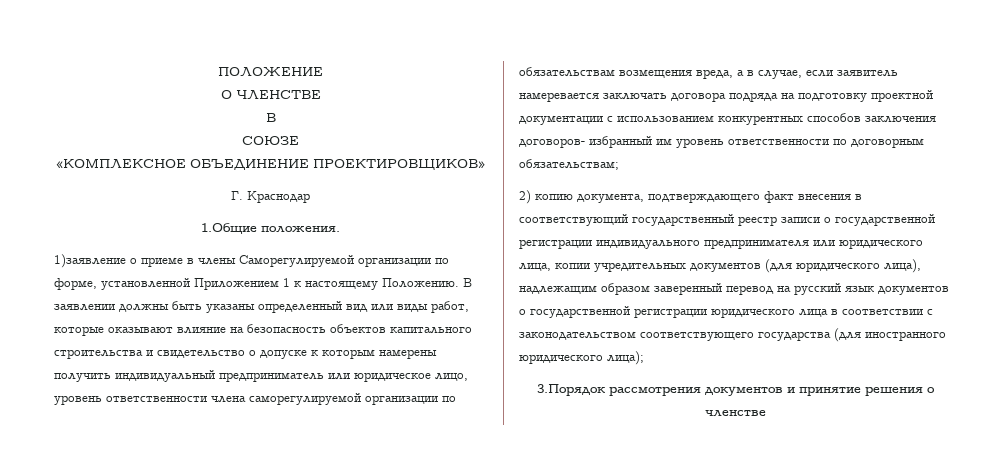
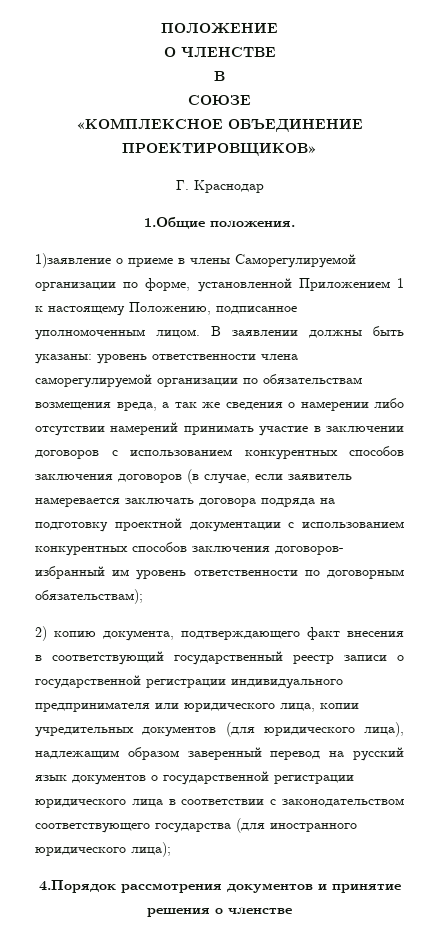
[382,278,472,288] [54,301,469,313] [54,324,472,336] [54,349,437,359] [54,370,468,382] Положению. В заявлении должны быть указаны определенный вид или виды работ, которые оказывают влияние на безопасность объектов капитального строительства и свидетельство о допуске к которым намерены получить индивидуальный предприниматель или юридическое лицо, -> [129,302,297,315] [35,326,404,340] [35,354,92,364] Положению, подписанное уполномоченным лицом. В заявлении должны быть указаны:
[747,70,754,76] в -> [174,398,404,411] [35,422,404,436] [35,446,404,460] [35,469,199,484] так же сведения о намерении либо отсутствии намерений принимать участие в заключении договоров с использованием конкурентных способов заключения договоров (в
[519,159,619,170] обязательствам; -> [35,589,143,604] обязательствам);
[537,384,605,396] 3.Порядок -> [38,880,116,893] 4.Порядок

